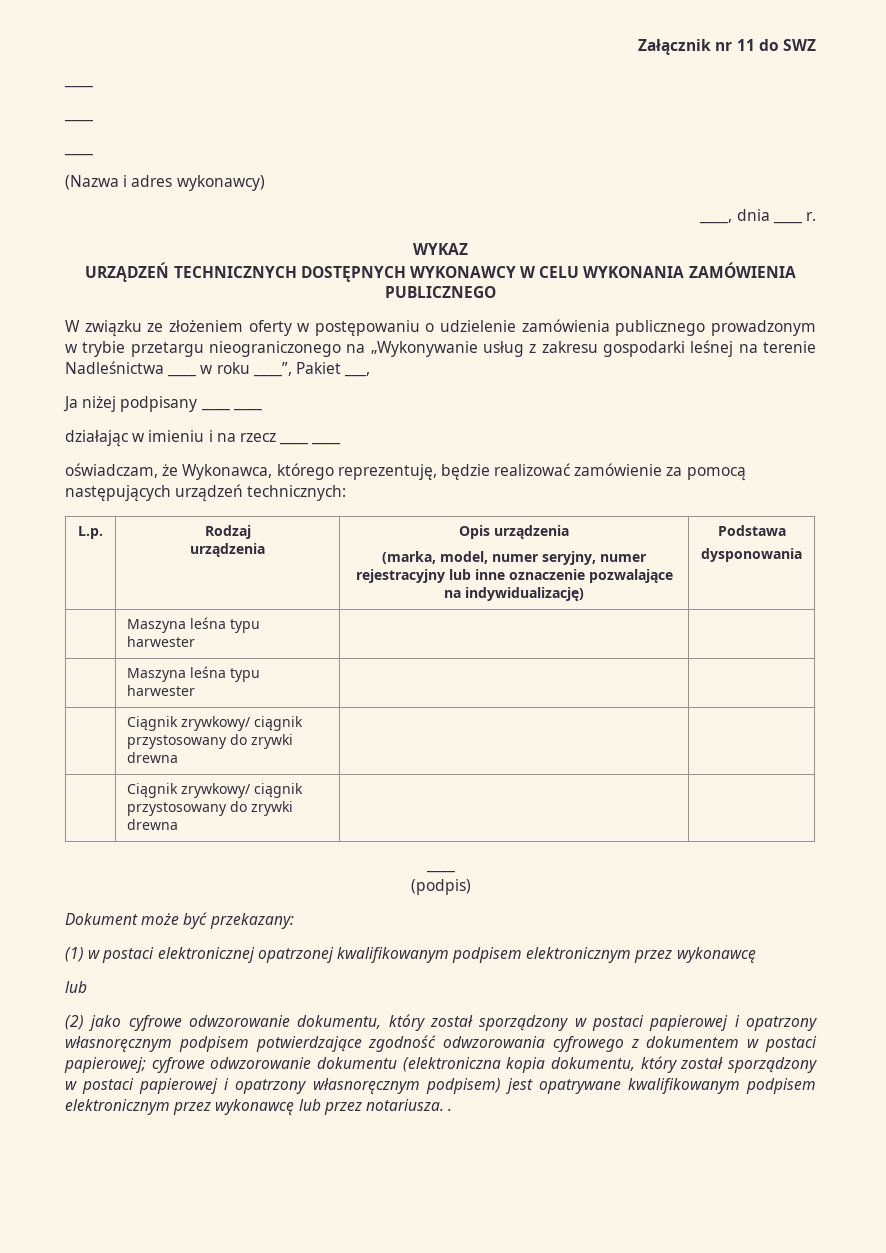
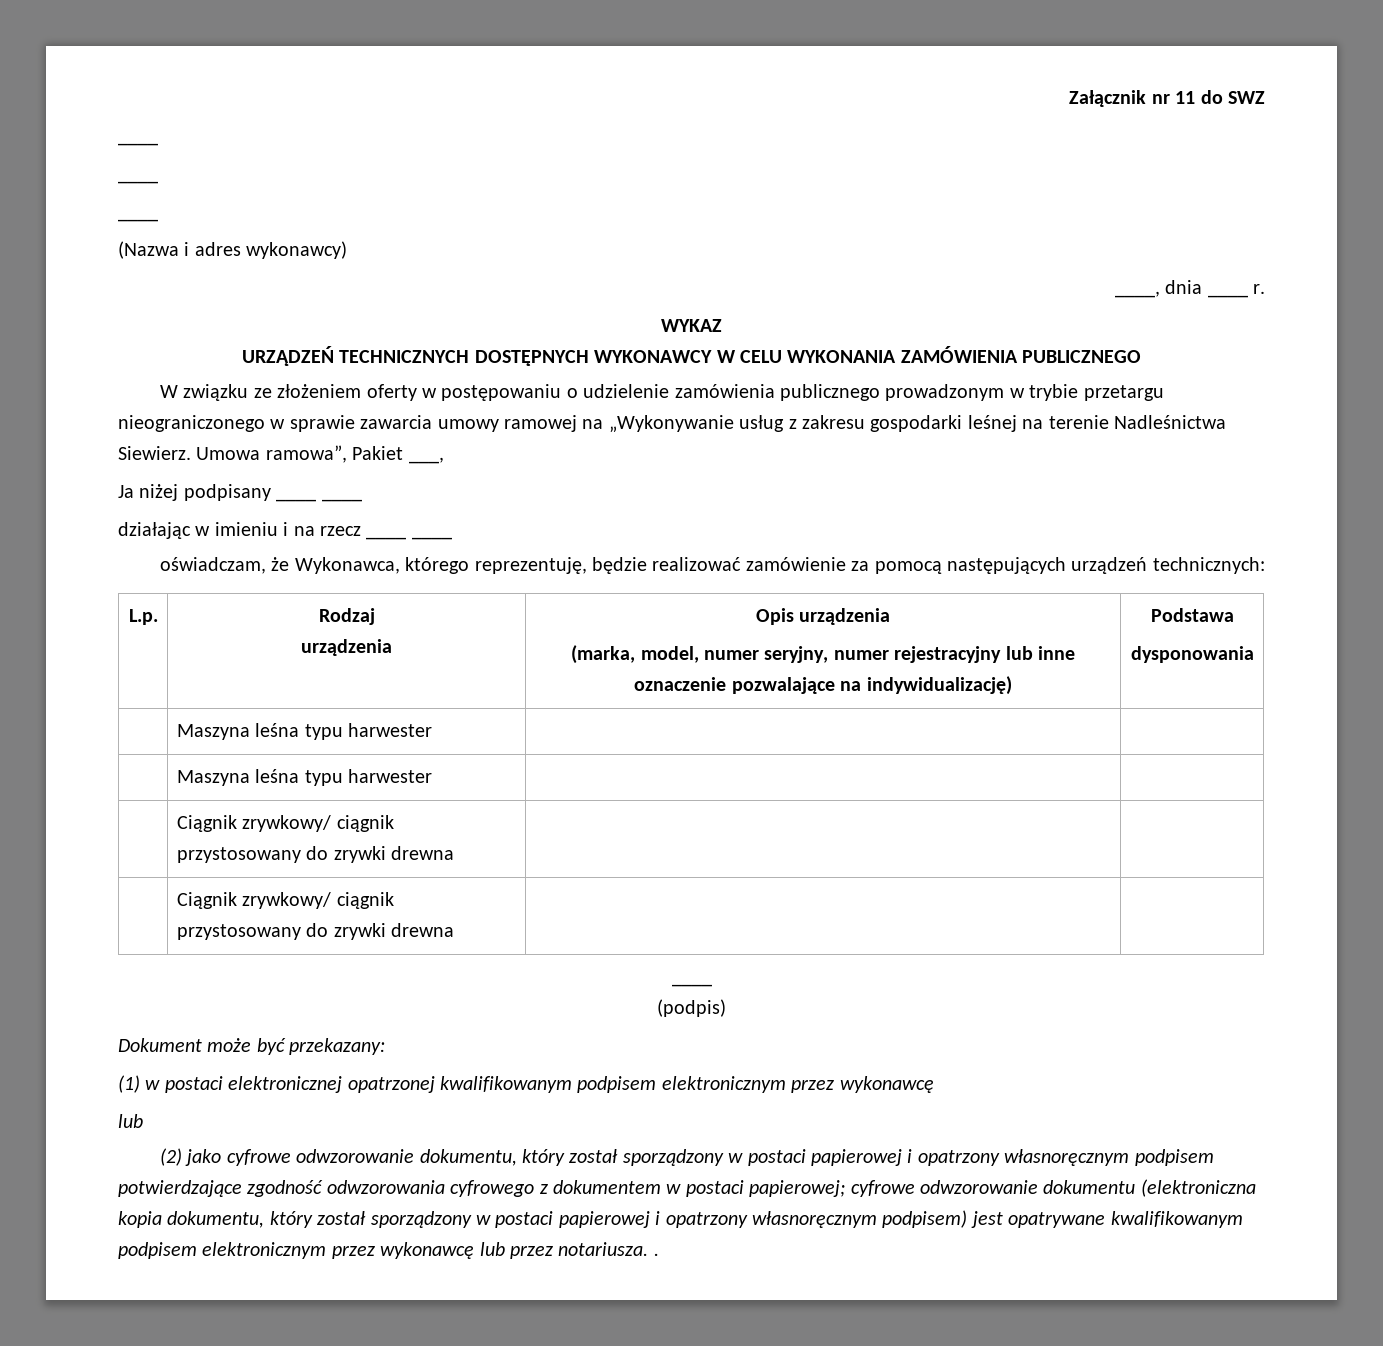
(341, 349) none -> [270,415,577,432] w sprawie zawarcia umowy ramowej
[167,374,197,377] [200,362,292,377] ____ w roku ____”, -> [118,445,347,463] Siewierz. Umowa ramowa”,

